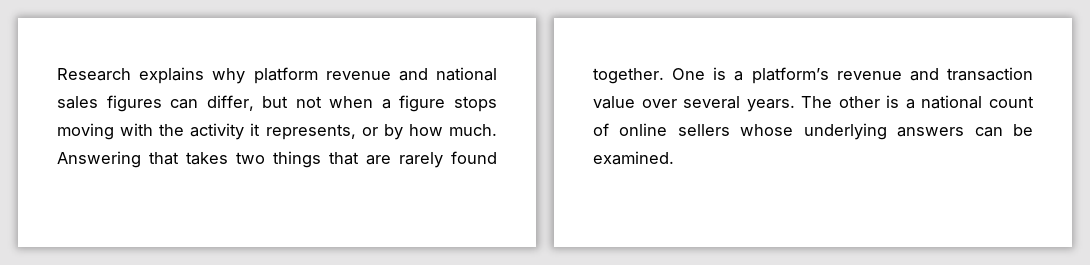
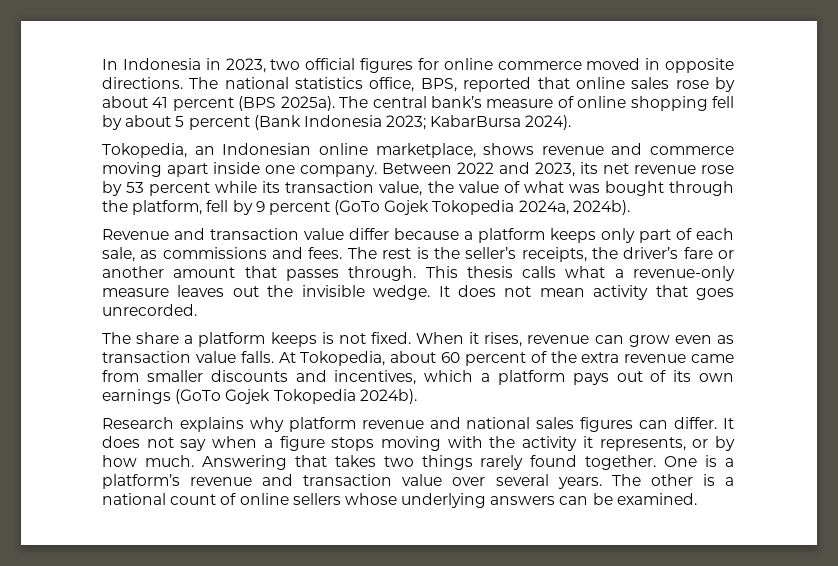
(57, 74) none -> [102,58,734,73] [102,77,736,92] [102,96,734,111] [102,115,572,130] [102,143,734,158] [102,162,734,177] [102,181,735,196] [102,200,630,215] [102,228,734,243] [102,247,734,262] [102,266,735,281] [102,285,734,300] [102,304,197,316] [102,332,734,347] [102,351,734,366] [102,370,735,385] [102,389,417,404] In Indonesia in 2023, two official figures for online commerce moved in opposite directions. The national statistics office, BPS, reported that online sales rose by about 41 percent (BPS 2025a). The central bank’s measure of online shopping fell by about 5 percent (Bank Indonesia 2023; KabarBursa 2024). // Tokopedia, an Indonesian online marketplace, shows revenue and commerce moving apart inside one company. Between 2022 and 2023, its net revenue rose by 53 percent while its transaction value, the value of what was bought through the platform, fell by 9 percent (GoTo Gojek Tokopedia 2024a, 2024b). // Revenue and transaction value differ because a platform keeps only part of each sale, as commissions and fees. The rest is the seller’s receipts, the driver’s fare or another amount that passes through. This thesis calls what a revenue-only measure leaves out the invisible wedge. It does not mean activity that goes unrecorded. // The share a platform keeps is not fixed. When it rises, revenue can grow even as transaction value falls. At Tokopedia, about 60 percent of the extra revenue came from smaller discounts and incentives, which a platform pays out of its own earnings (GoTo Gojek Tokopedia 2024b). //
[206,95,322,111] differ, but not -> [674,417,734,429] [102,436,207,451] differ. It does not say
[329,152,391,165] that are -> (473, 462) none

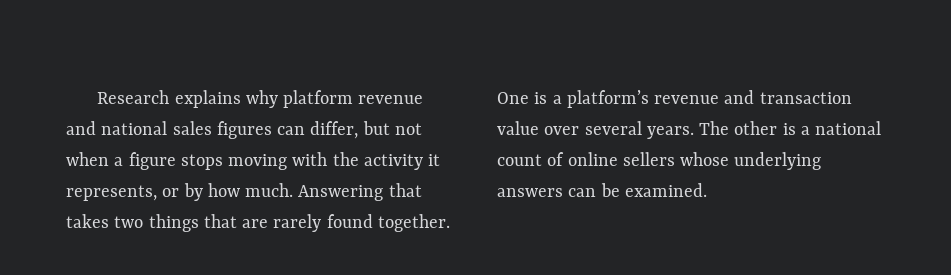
[102,58,734,73] [102,77,736,92] [102,96,734,111] [102,115,572,130] [102,143,734,158] [102,162,734,177] [102,181,735,196] [102,200,630,215] [102,228,734,243] [102,247,734,262] [102,266,735,281] [102,285,734,300] [102,304,197,316] [102,332,734,347] [102,351,734,366] [102,370,735,385] [102,389,417,404] In Indonesia in 2023, two official figures for online commerce moved in opposite directions. The national statistics office, BPS, reported that online sales rose by about 41 percent (BPS 2025a). The central bank’s measure of online shopping fell by about 5 percent (Bank Indonesia 2023; KabarBursa 2024). // Tokopedia, an Indonesian online marketplace, shows revenue and commerce moving apart inside one company. Between 2022 and 2023, its net revenue rose by 53 percent while its transaction value, the value of what was bought through the platform, fell by 9 percent (GoTo Gojek Tokopedia 2024a, 2024b). // Revenue and transaction value differ because a platform keeps only part of each sale, as commissions and fees. The rest is the seller’s receipts, the driver’s fare or another amount that passes through. This thesis calls what a revenue-only measure leaves out the invisible wedge. It does not mean activity that goes unrecorded. // The share a platform keeps is not fixed. When it rises, revenue can grow even as transaction value falls. At Tokopedia, about 60 percent of the extra revenue came from smaller discounts and incentives, which a platform pays out of its own earnings (GoTo Gojek Tokopedia 2024b). // -> (97, 97) none
[674,417,734,429] [102,436,207,451] differ. It does not say -> [310,121,422,139] differ, but not
(473, 462) none -> [203,214,269,228] that are

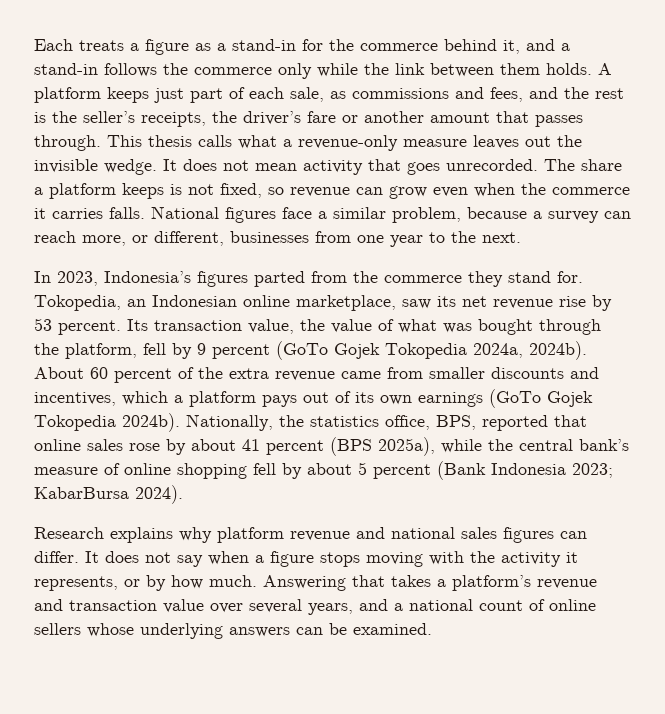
(97, 97) none -> [34,39,570,55] [34,63,612,79] [34,87,624,103] [34,111,583,127] [34,135,582,151] [34,159,622,175] [34,183,630,199] [34,206,631,223] [34,231,521,247] [34,271,583,287] [34,295,612,311] [34,318,601,335] [34,341,587,360] [34,367,599,383] [34,389,593,408] [34,413,587,432] [34,437,629,456] [34,461,613,480] [34,485,183,504] Each treats a figure as a stand-in for the commerce behind it, and a stand-in follows the commerce only while the link between them holds. A platform keeps just part of each sale, as commissions and fees, and the rest is the seller’s receipts, the driver’s fare or another amount that passes through. This thesis calls what a revenue-only measure leaves out the invisible wedge. It does not mean activity that goes unrecorded. The share a platform keeps is not fixed, so revenue can grow even when the commerce it carries falls. National figures face a similar problem, because a survey can reach more, or different, businesses from one year to the next. // In 2023, Indonesia’s figures parted from the commerce they stand for. Tokopedia, an Indonesian online marketplace, saw its net revenue rise by 53 percent. Its transaction value, the value of what was bought through the platform, fell by 9 percent (GoTo Gojek Tokopedia 2024a, 2024b). About 60 percent of the extra revenue came from smaller discounts and incentives, which a platform pays out of its own earnings (GoTo Gojek Tokopedia 2024b). Nationally, the statistics office, BPS, reported that online sales rose by about 41 percent (BPS 2025a), while the central bank’s measure of online shopping fell by about 5 percent (Bank Indonesia 2023; KabarBursa 2024). //
[310,121,422,139] differ, but not -> [34,551,203,567] differ. It does not say
[114,214,450,232] [497,92,548,104] two things that are rarely found together. One is -> (431, 581) none
[646,121,796,139] years. The other is -> [308,599,388,615] years, and

